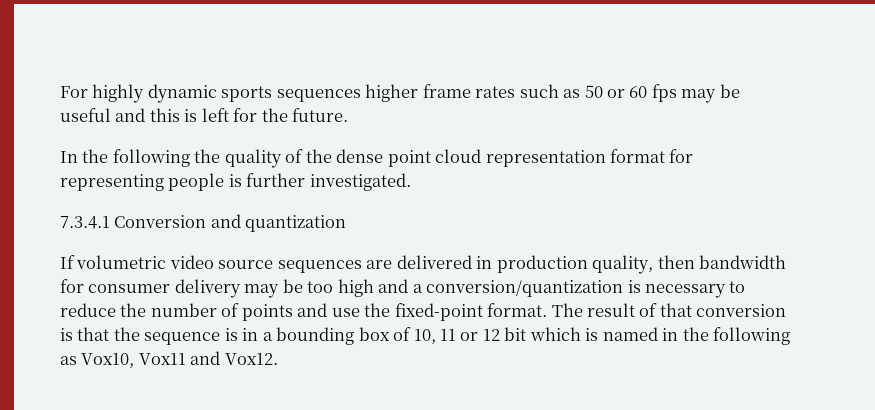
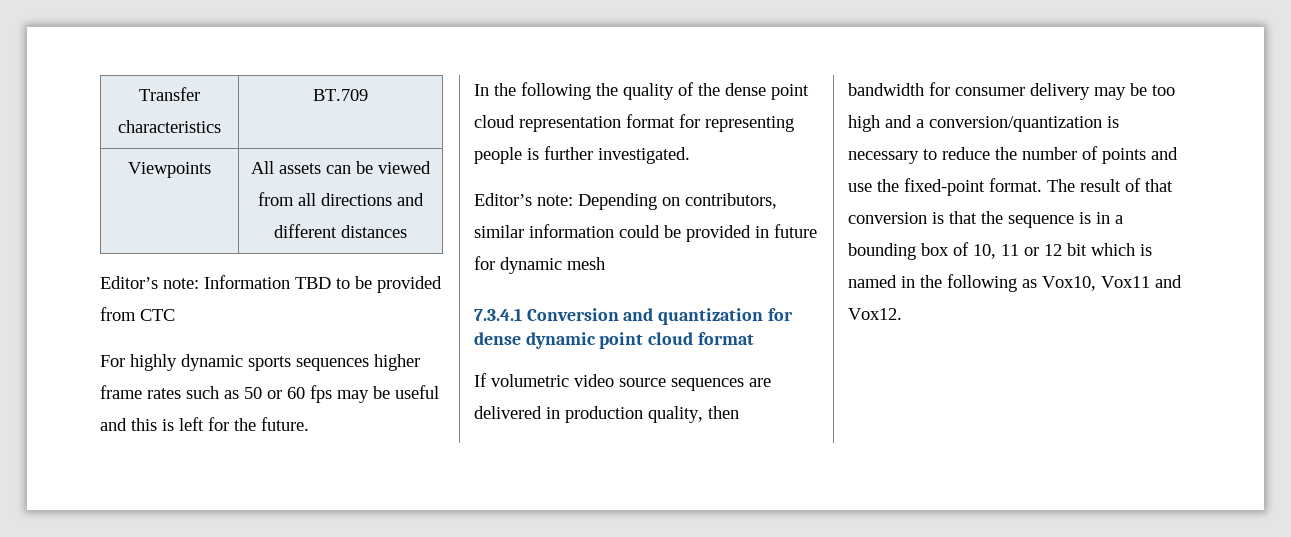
(60, 92) none -> [139,87,200,101] [118,120,221,133] [313,89,368,101] [128,162,211,178] [251,161,431,174] [258,192,424,206] [274,224,407,238] [100,275,442,293] [100,307,175,321] Transfer characteristics | BT.709 // Viewpoints | All assets can be viewed from all directions and different distances // Editor’s note: Information TBD to be provided from CTC //
[60,214,347,232] 7.3.4.1 Conversion and quantization -> [474,193,777,210] [474,224,817,242] [474,256,605,274] [474,308,793,325] [474,332,754,349] Editor’s note: Depending on contributors, similar information could be provided in future for dynamic mesh // 7.3.4.1 Conversion and quantization for dense dynamic point cloud format

